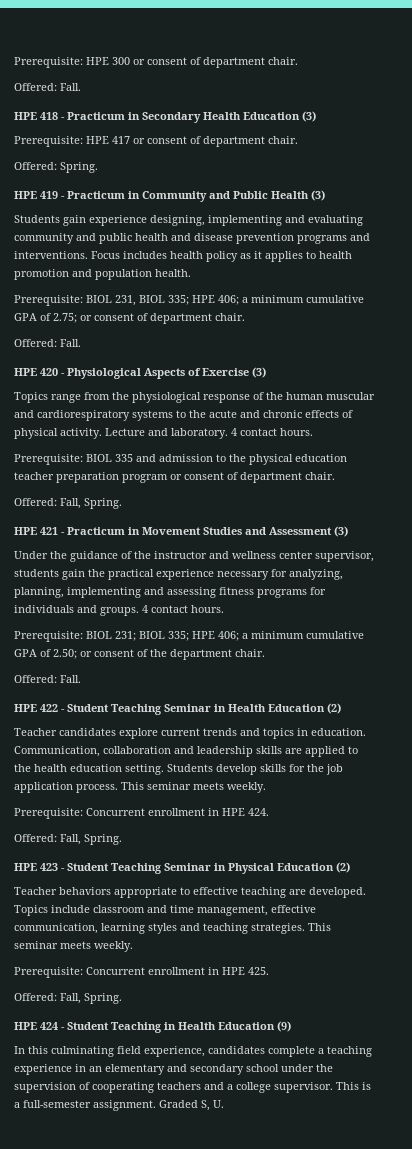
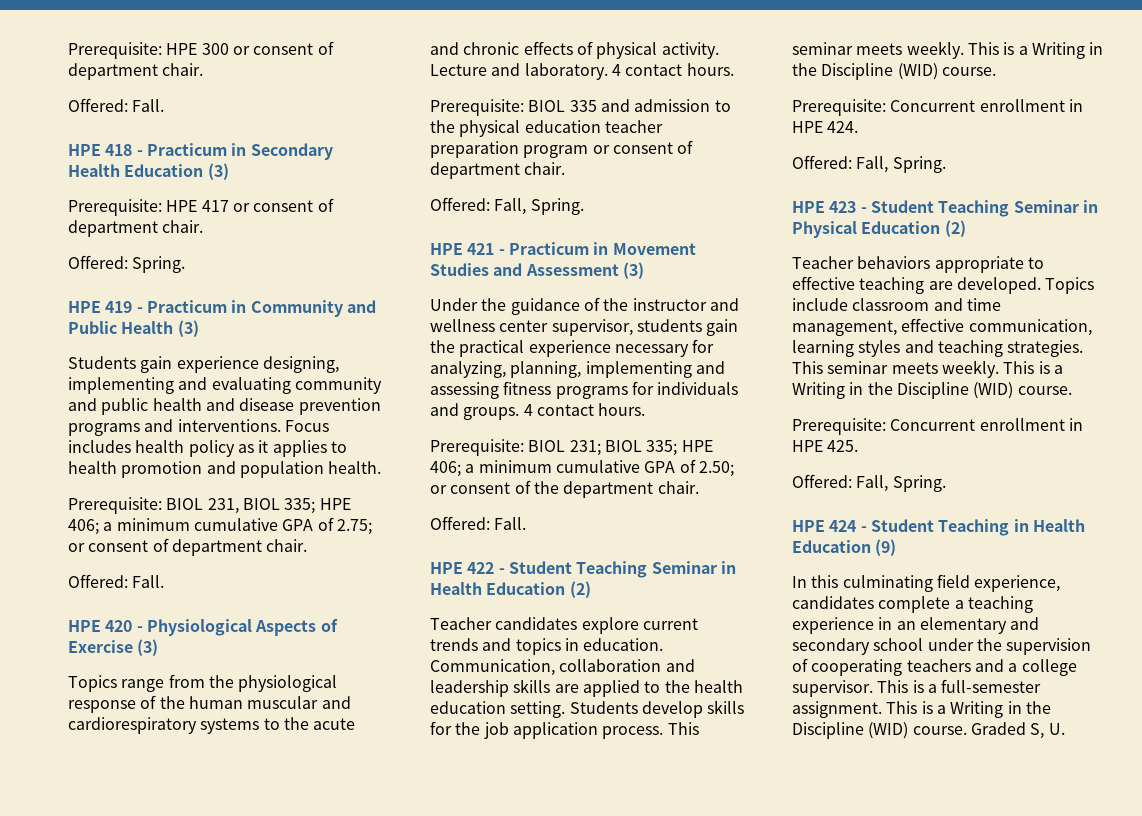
(266, 787) none -> [967,42,1104,59] [792,63,996,80] This is a Writing in the Discipline (WID) course.
(133, 946) none -> [1003,361,1063,374] [792,382,1072,399] This is a Writing in the Discipline (WID) course.
(156, 1105) none -> [886,701,1051,718] [792,722,967,739] This is a Writing in the Discipline (WID) course.

